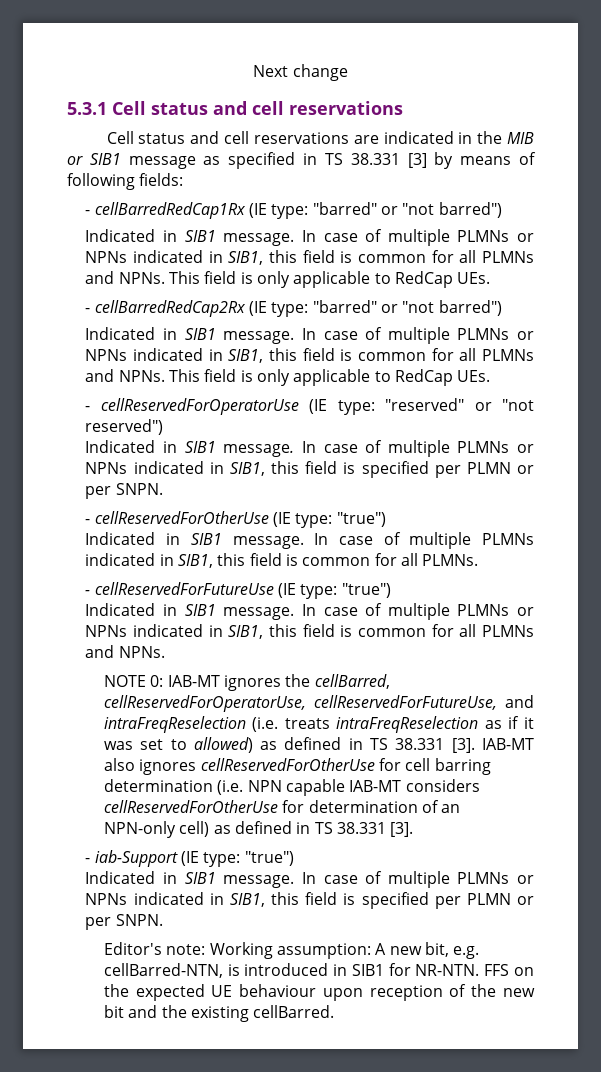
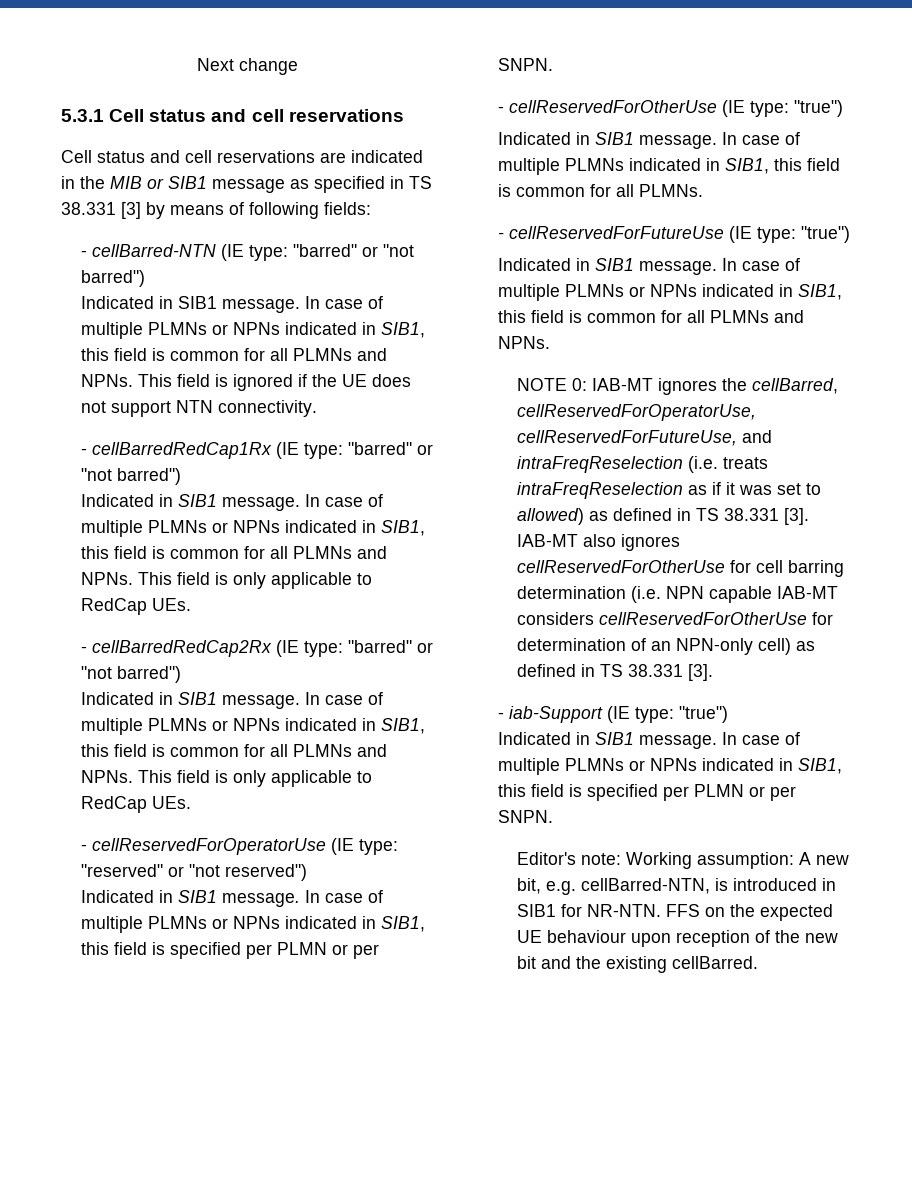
(184, 179) none -> [80,244,414,261] [80,270,145,287] [80,296,383,313] [80,322,425,339] [80,348,387,361] [80,374,411,391] [80,400,317,417] // - cellBarred-NTN (IE type: "barred" or "not barred") // Indicated in SIB1 message. In case of multiple PLMNs or NPNs indicated in SIB1, this field is common for all PLMNs and NPNs. This field is ignored if the UE does not support NTN connectivity.

